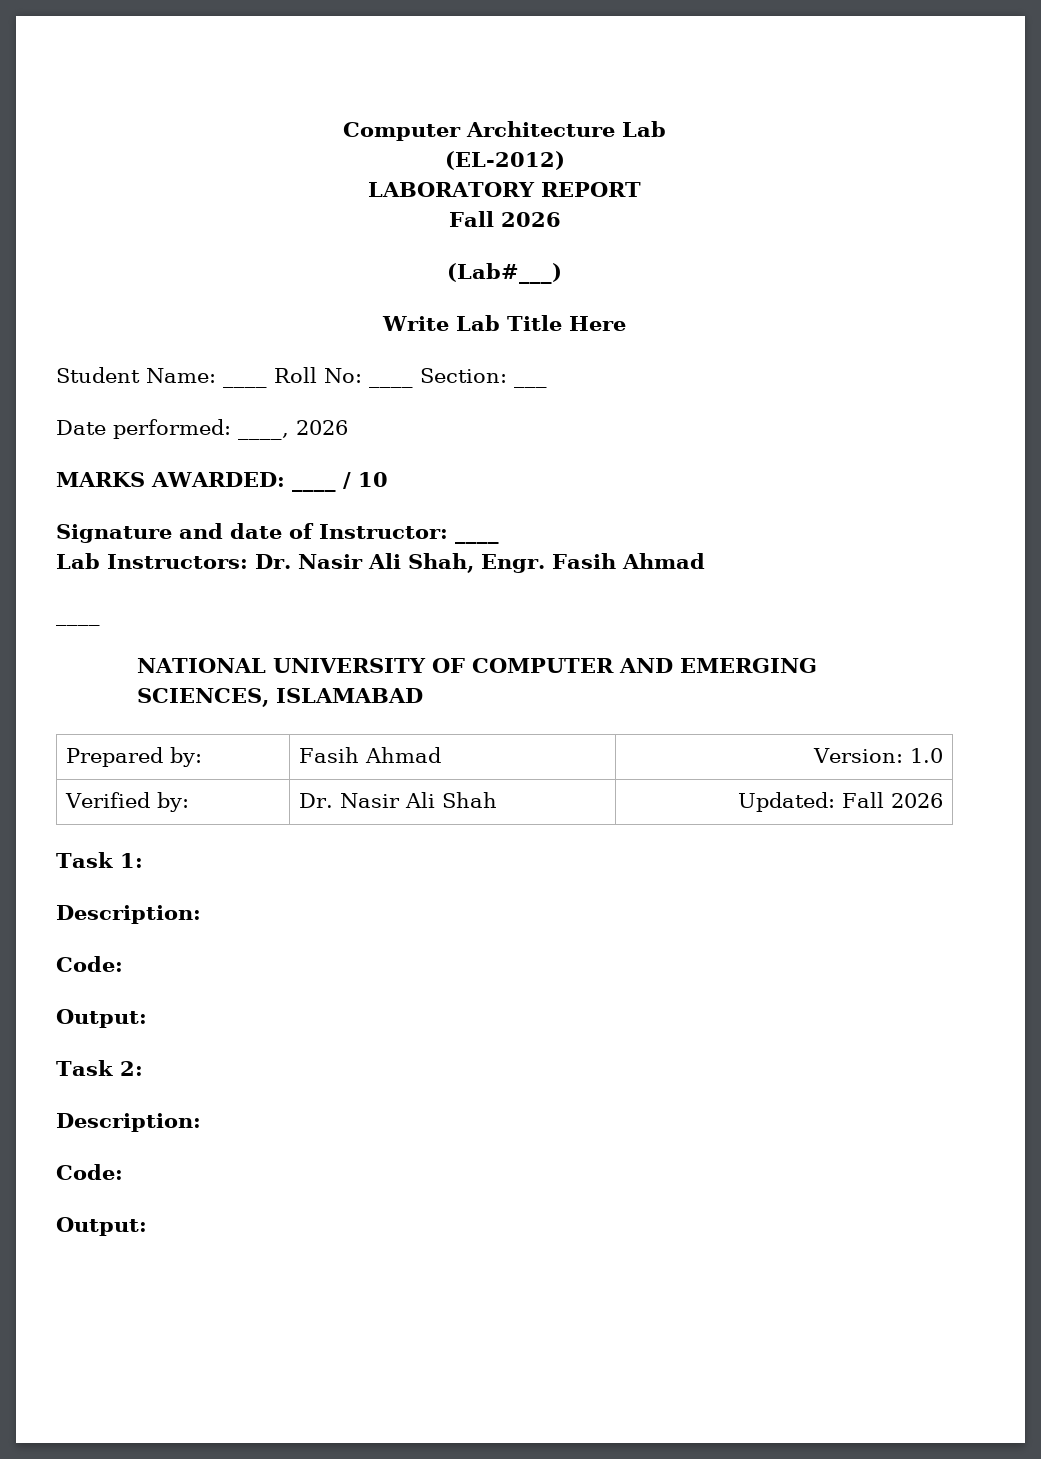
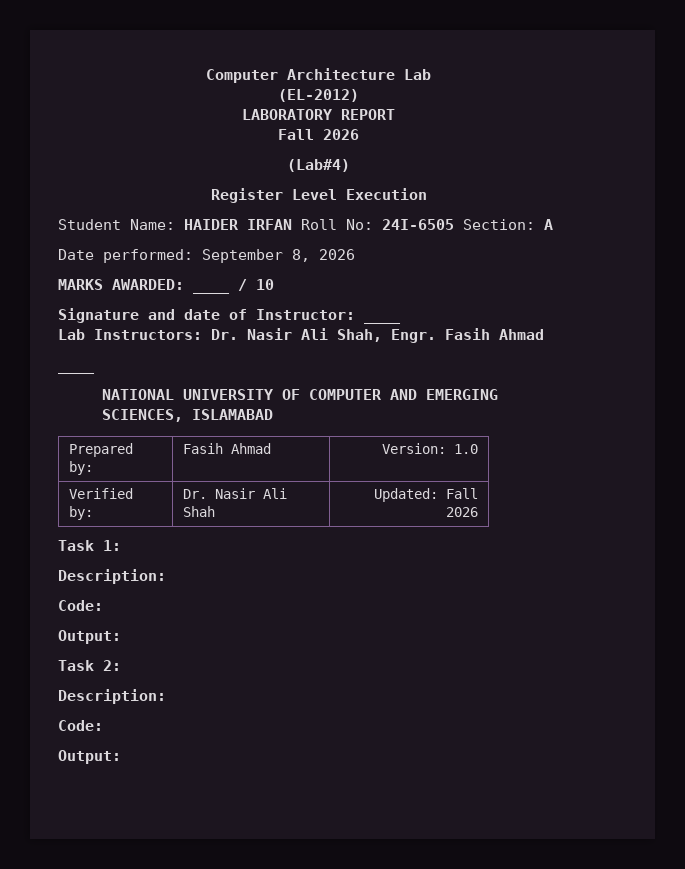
[447,263,562,284] [382,315,626,331] [56,367,216,383] [223,383,267,388] [274,367,362,383] [369,383,413,388] [420,368,507,383] [514,383,547,388] (Lab#___) // Write Lab Title Here // Student Name: ____ Roll No: ____ Section: ___ -> [287,159,350,172] [210,188,427,203] [58,219,553,230] (Lab#4) // Register Level Execution // Student Name: HAIDER IRFAN Roll No: 24I-6505 Section: A
[238,433,289,440] ____, -> [202,249,310,263] September 8,

